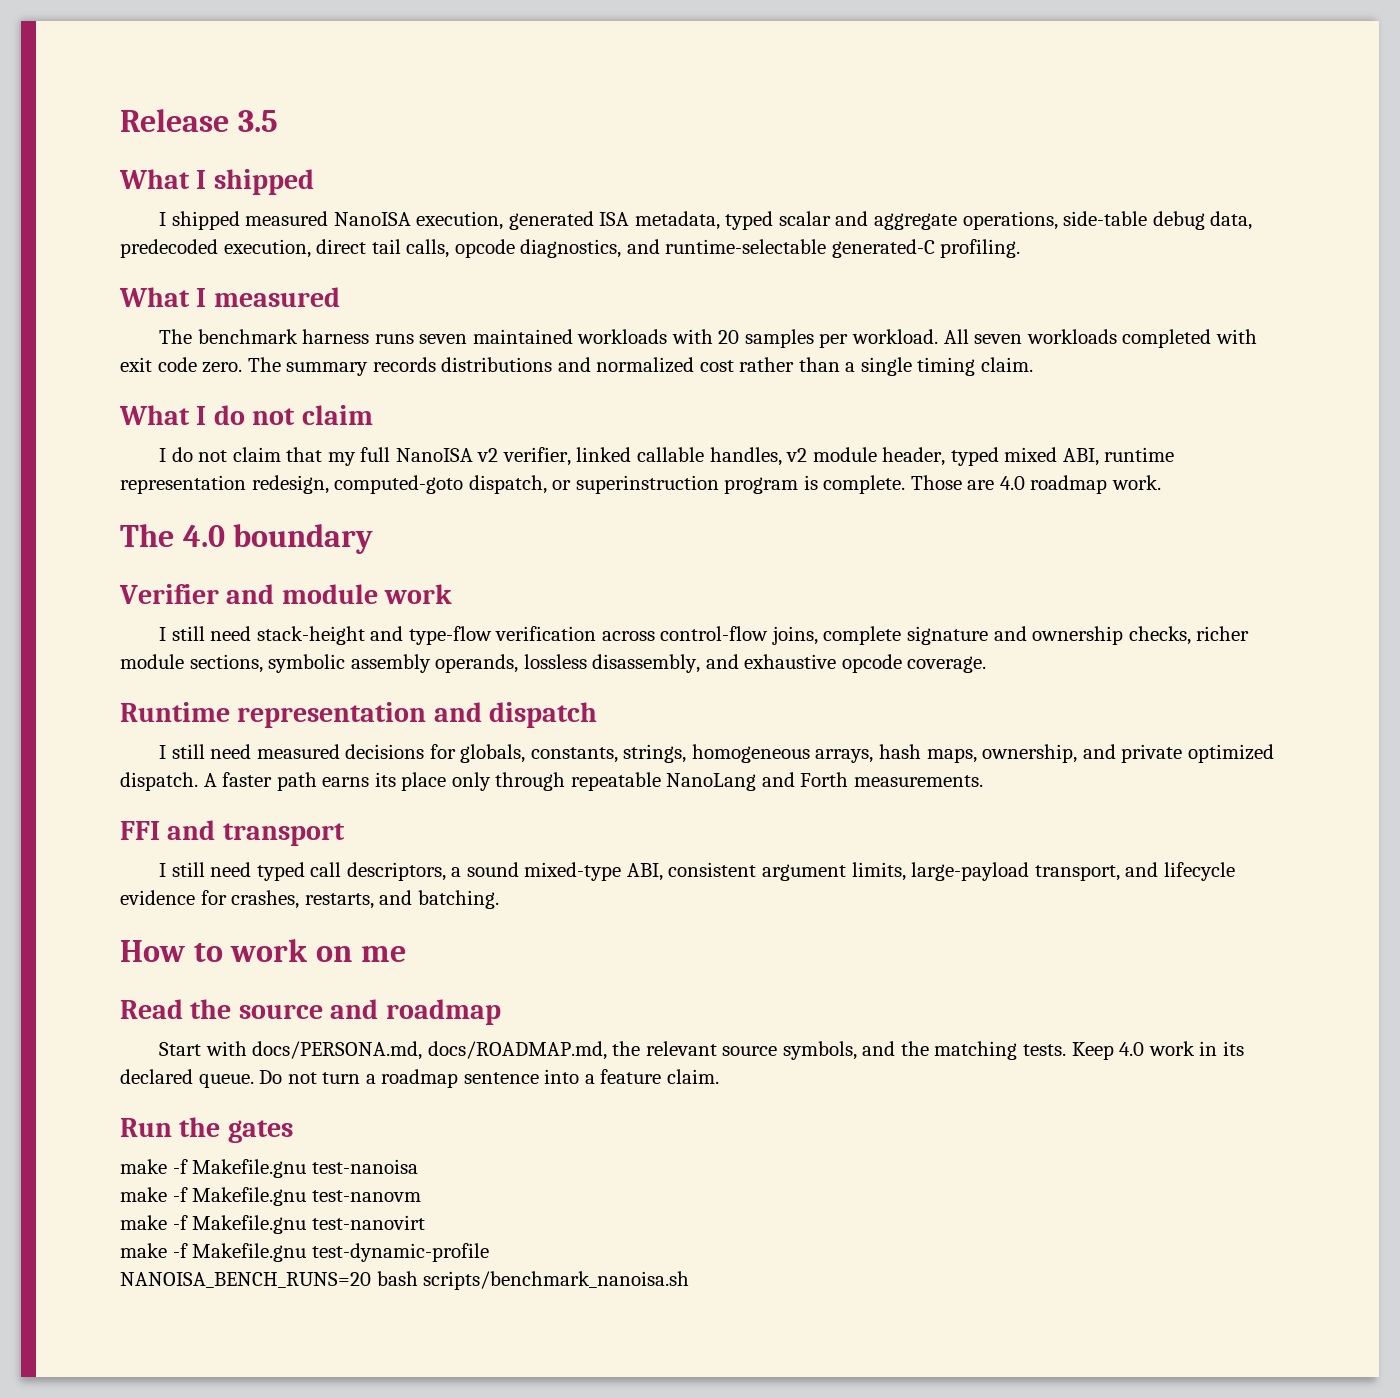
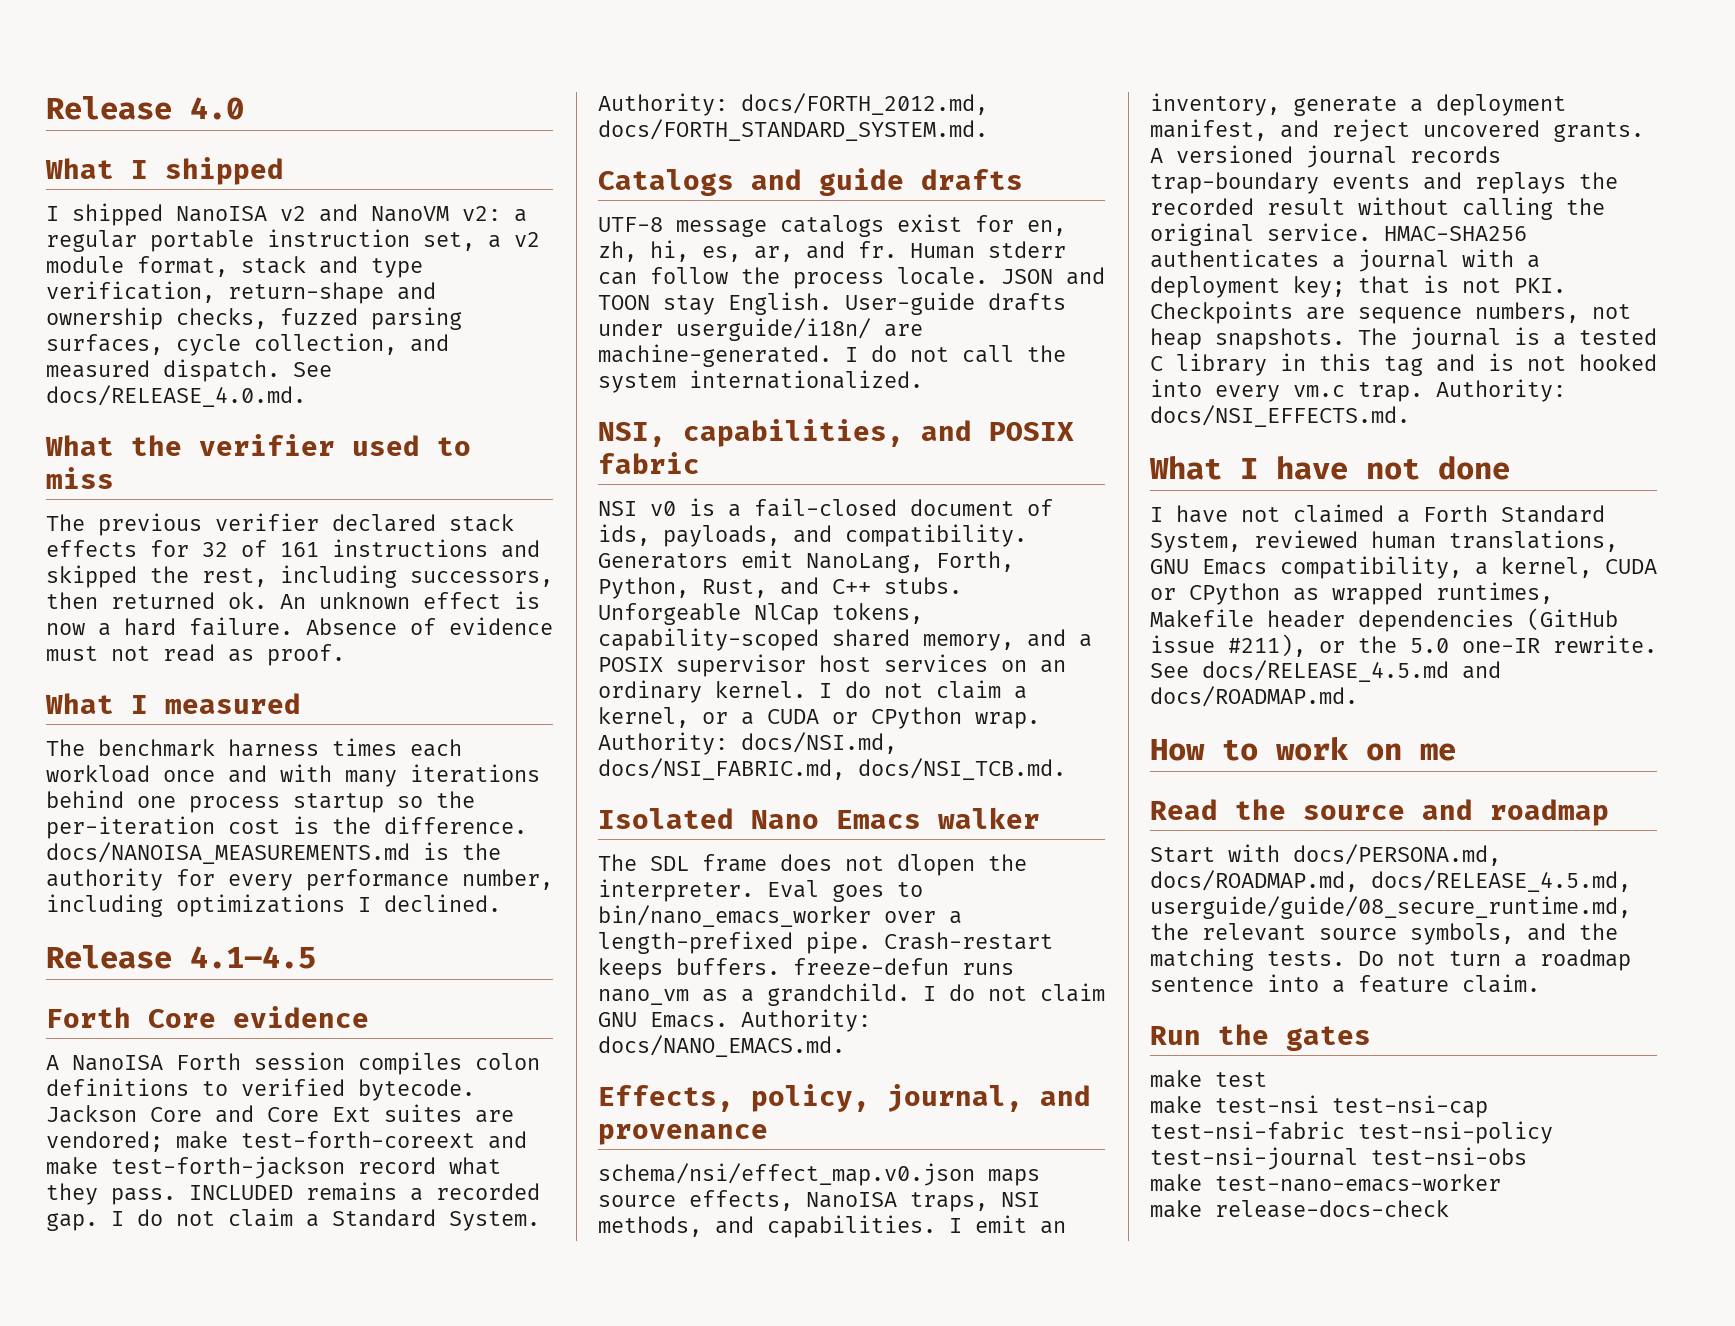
[120,109,278,132] Release 3.5 -> [46,96,244,120] Release 4.0
[245,211,1253,230] [120,239,1021,258] measured NanoISA execution, generated ISA metadata, typed scalar and aggregate operations, side-table debug data, predecoded execution, direct tail calls, opcode diagnostics, and runtime-selectable generated-C profiling. -> [176,204,527,222] [46,229,540,252] [46,256,423,278] [46,281,436,304] [46,307,462,330] [46,333,449,356] [46,359,332,382] [46,385,306,407] [45,434,471,456] [46,467,114,489] [46,513,514,536] [46,539,540,558] [46,565,553,588] [46,591,540,609] [46,617,553,636] [46,644,345,666] NanoISA v2 and NanoVM v2: a regular portable instruction set, a v2 module format, stack and type verification, return-shape and ownership checks, fuzzed parsing surfaces, cycle collection, and measured dispatch. See docs/RELEASE_4.0.md. // What the verifier used to miss // The previous verifier declared stack effects for 32 of 161 instructions and skipped the rest, including successors, then returned ok. An unknown effect is now a hard failure. Absence of evidence must not read as proof.
[374,329,1257,348] [120,357,1034,376] [119,405,373,425] [159,447,1175,466] [120,475,1161,494] [120,524,374,554] [119,584,453,604] [159,626,1250,645] [120,654,987,673] [120,702,598,728] [159,744,1274,763] [120,772,983,791] [120,820,345,846] [159,862,1235,881] [120,890,499,909] runs seven maintained workloads with 20 samples per workload. All seven workloads completed with exit code zero. The summary records distributions and normalized cost rather than a single timing claim. // What I do not claim // I do not claim that my full NanoISA v2 verifier, linked callable handles, v2 module header, typed mixed ABI, runtime representation redesign, computed-goto dispatch, or superinstruction program is complete. Those are 4.0 roadmap work. // The 4.0 boundary // Verifier and module work // I still need stack-height and type-flow verification across control-flow joins, complete signature and ownership checks, richer module sections, symbolic assembly operands, lossless disassembly, and exhaustive opcode coverage. // Runtime representation and dispatch // I still need measured decisions for globals, constants, strings, homogeneous arrays, hash maps, ownership, and private optimized dispatch. A faster path earns its place only through repeatable NanoLang and Forth measurements. // FFI and transport // I still need typed call descriptors, a sound mixed-type ABI, consistent argument limits, large-payload transport, and lifecycle evidence for crashes, restarts, and batching. -> [332,738,462,757] [46,764,540,787] [46,790,475,813] [46,816,527,839] [46,842,501,864] [46,868,553,891] [46,894,501,917] [46,945,316,969] [46,1006,369,1028] [46,1052,540,1075] [46,1078,475,1101] [46,1104,514,1123] [46,1131,527,1152] [46,1156,501,1179] [46,1182,540,1205] [46,1208,540,1231] [598,93,988,116] [598,119,988,141] [598,168,1023,196] [598,214,1066,237] [598,240,1066,262] [598,267,1105,289] [598,292,1066,315] [598,318,923,341] [598,344,1066,367] [598,370,923,393] [598,419,1074,447] [598,452,700,474] [598,498,1053,517] [598,524,1027,547] [598,550,1014,573] [598,577,962,599] [598,603,923,625] [598,628,1092,651] [598,654,1066,677] [598,680,1027,703] [598,707,1040,729] [598,732,897,755] [598,758,1066,780] [598,807,1040,829] [598,854,1027,876] [598,879,923,902] [598,905,962,927] [598,931,1053,954] [598,958,1014,980] [598,983,1105,1006] [598,1009,871,1032] [598,1035,845,1057] [598,1084,1091,1112] [598,1124,768,1145] [598,1163,1040,1186] [598,1190,1040,1212] [598,1215,1066,1238] [1150,93,1566,116] [1150,119,1644,142] [1150,145,1501,168] [1150,172,1618,194] [1150,197,1605,220] [1150,223,1527,246] [1150,249,1540,272] [1150,275,1566,298] [1150,301,1631,324] [1150,327,1657,350] [1150,353,1657,376] [1150,379,1566,402] [1150,405,1410,427] [1149,455,1510,480] [1150,504,1605,523] [1150,530,1618,553] [1150,556,1657,579] [1150,582,1553,605] [1150,608,1618,632] [1150,634,1657,657] [1150,660,1501,682] [1150,686,1358,707] times each workload once and with many iterations behind one process startup so the per-iteration cost is the difference. docs/NANOISA_MEASUREMENTS.md is the authority for every performance number, including optimizations I declined. // Release 4.1–4.5 // Forth Core evidence // A NanoISA Forth session compiles colon definitions to verified bytecode. Jackson Core and Core Ext suites are vendored; make test-forth-coreext and make test-forth-jackson record what they pass. INCLUDED remains a recorded gap. I do not claim a Standard System. Authority: docs/FORTH_2012.md, docs/FORTH_STANDARD_SYSTEM.md. // Catalogs and guide drafts // UTF-8 message catalogs exist for en, zh, hi, es, ar, and fr. Human stderr can follow the process locale. JSON and TOON stay English. User-guide drafts under userguide/i18n/ are machine-generated. I do not call the system internationalized. // NSI, capabilities, and POSIX fabric // NSI v0 is a fail-closed document of ids, payloads, and compatibility. Generators emit NanoLang, Forth, Python, Rust, and C++ stubs. Unforgeable NlCap tokens, capability-scoped shared memory, and a POSIX supervisor host services on an ordinary kernel. I do not claim a kernel, or a CUDA or CPython wrap. Authority: docs/NSI.md, docs/NSI_FABRIC.md, docs/NSI_TCB.md. // Isolated Nano Emacs walker // The SDL frame does not dlopen the interpreter. Eval goes to bin/nano_emacs_worker over a length-prefixed pipe. Crash-restart keeps buffers. freeze-defun runs nano_vm as a grandchild. I do not claim GNU Emacs. Authority: docs/NANO_EMACS.md. // Effects, policy, journal, and provenance // schema/nsi/effect_map.v0.json maps source effects, NanoISA traps, NSI methods, and capabilities. I emit an inventory, generate a deployment manifest, and reject uncovered grants. A versioned journal records trap-boundary events and replays the recorded result without calling the original service. HMAC-SHA256 authenticates a journal with a deployment key; that is not PKI. Checkpoints are sequence numbers, not heap snapshots. The journal is a tested C library in this tag and is not hooked into every vm.c trap. Authority: docs/NSI_EFFECTS.md. // What I have not done // I have not claimed a Forth Standard System, reviewed human translations, GNU Emacs compatibility, a kernel, CUDA or CPython as wrapped runtimes, Makefile header dependencies (GitHub issue #211), or the 5.0 one-IR rewrite. See docs/RELEASE_4.5.md and docs/ROADMAP.md.
(607, 1050) none -> [1371,870,1631,892] [1150,896,1631,919] docs/RELEASE_4.5.md, userguide/guide/08_secure_runtime.md,
[1071,1041,1244,1060] [120,1069,254,1088] Keep 4.0 work in its declared queue. -> (1345, 958) none
[172,1159,418,1178] [120,1187,421,1206] [120,1215,425,1234] [120,1243,489,1262] [120,1271,690,1290] -f Makefile.gnu test-nanoisa // make -f Makefile.gnu test-nanovm // make -f Makefile.gnu test-nanovirt // make -f Makefile.gnu test-dynamic-profile // NANOISA_BENCH_RUNS=20 bash scripts/benchmark_nanoisa.sh -> [1215,1072,1267,1087] [1150,1095,1488,1118] [1150,1121,1553,1144] [1150,1147,1527,1170] [1150,1174,1501,1192] [1150,1200,1449,1218] test // make test-nsi test-nsi-cap test-nsi-fabric test-nsi-policy test-nsi-journal test-nsi-obs // make test-nano-emacs-worker // make release-docs-check

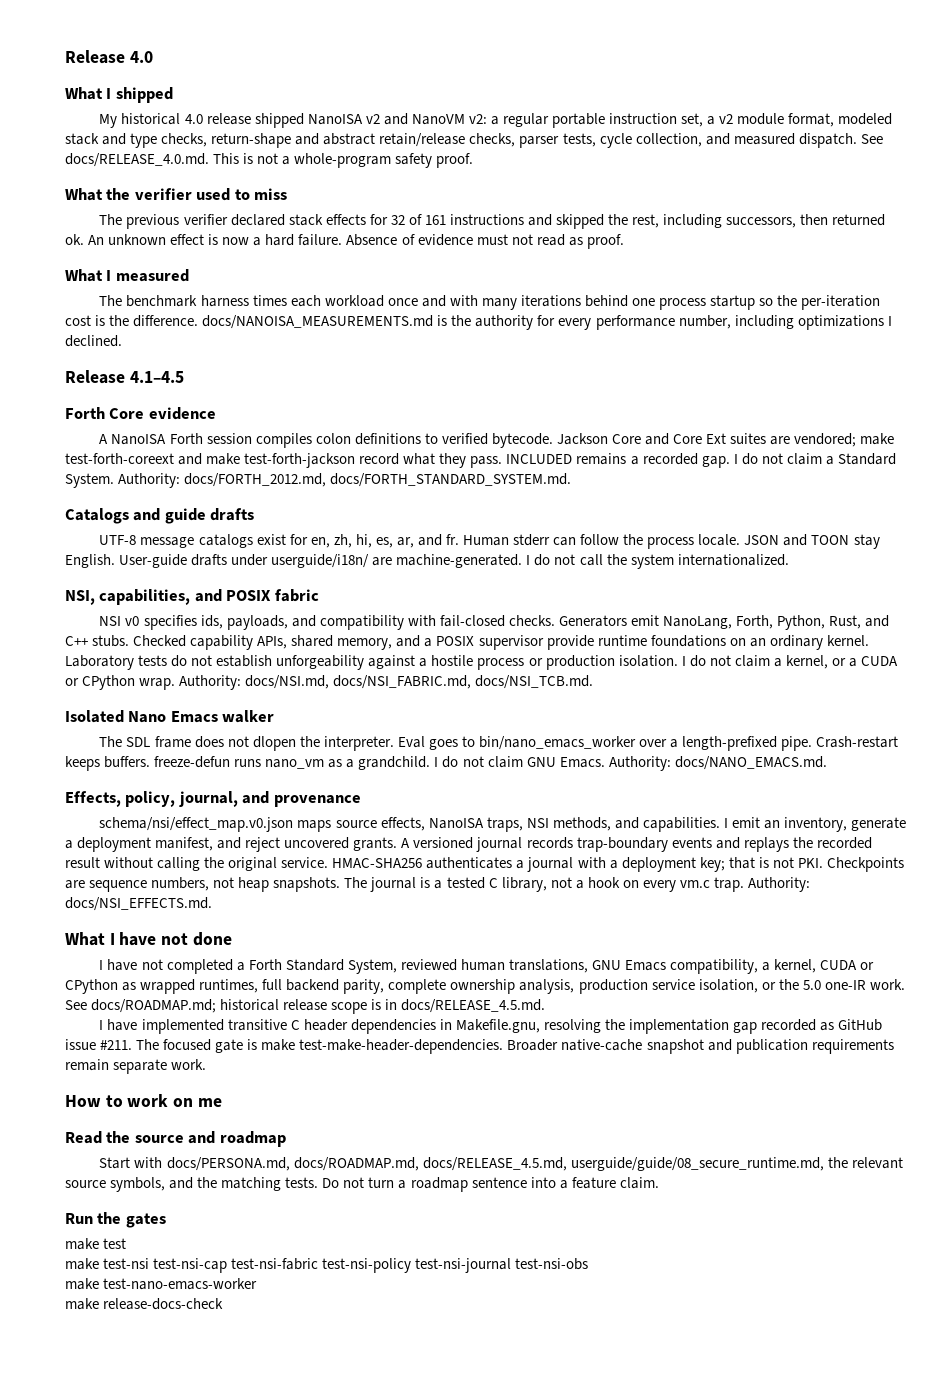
[46,206,59,221] I -> [99,113,251,128] My historical 4.0 release
(228, 266) none -> [838,113,893,125] modeled
[46,281,215,303] verification, -> [161,133,208,147] checks,
[46,307,462,330] [46,334,163,355] ownership checks, fuzzed parsing surfaces, -> [323,133,596,148] abstract retain/release checks, parser tests,
(306, 396) none -> [213,153,474,168] This is not a whole-program safety proof.
[689,498,1053,517] [598,524,1027,547] is a fail-closed document of ids, payloads, and compatibility. -> [143,615,555,630] specifies ids, payloads, and compatibility with fail-closed checks.
[598,603,923,625] [598,628,819,651] Unforgeable NlCap tokens, capability-scoped -> [133,635,288,650] Checked capability APIs,
[819,654,988,672] host services -> [546,635,726,650] provide runtime foundations
(806, 689) none -> [65,655,678,670] Laboratory tests do not establish unforgeability against a hostile process or production isolation.
[1176,353,1657,376] [1150,379,1202,397] library in this tag and is not hooked into -> [501,877,639,892] library, not a hook on
[1293,504,1384,523] claimed -> [166,959,233,974] completed
[1150,608,1618,632] [1150,634,1657,657] [1150,660,1501,682] [1150,686,1358,707] Makefile header dependencies (GitHub issue #211), or the 5.0 one-IR rewrite. See docs/RELEASE_4.5.md and docs/ROADMAP.md. -> [262,979,905,994] [65,999,546,1014] [99,1019,883,1034] [65,1039,894,1054] [65,1059,207,1074] full backend parity, complete ownership analysis, production service isolation, or the 5.0 one-IR work. See docs/ROADMAP.md; historical release scope is in docs/RELEASE_4.5.md. // I have implemented transitive C header dependencies in Makefile.gnu, resolving the implementation gap recorded as GitHub issue #211. The focused gate is make test-make-header-dependencies. Broader native-cache snapshot and publication requirements remain separate work.

